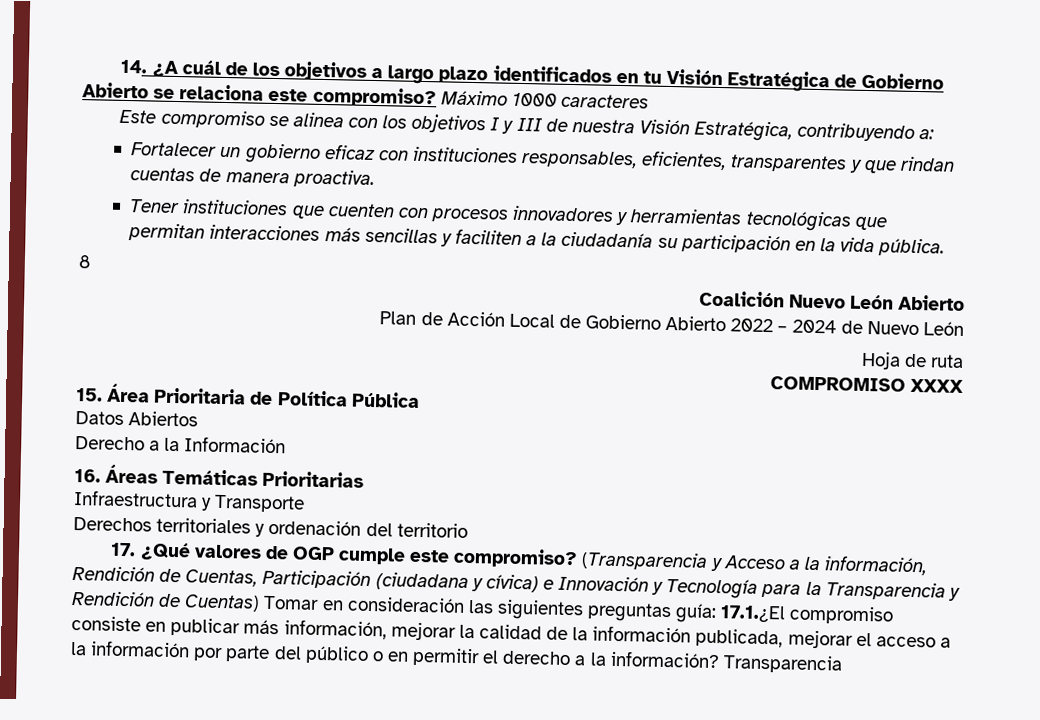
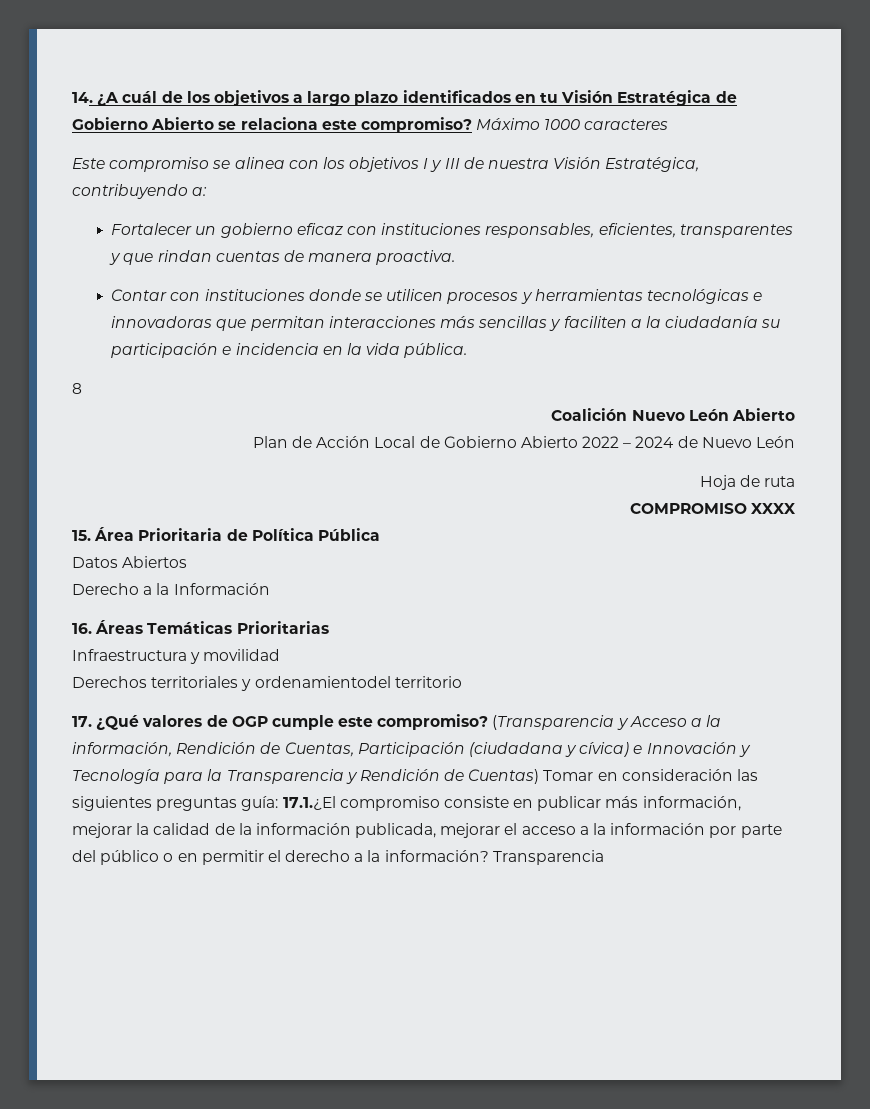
[129,199,615,223] Tener instituciones que cuenten con procesos innovadores -> [111,289,519,304] Contar con instituciones donde se utilicen procesos
(852, 221) none -> [753,292,763,301] [111,316,213,328] e innovadoras
(791, 244) none -> [222,343,319,355] e incidencia
[214,494,306,513] Transporte -> [203,649,281,661] movilidad
[268,519,393,537] ordenación del -> [254,676,391,688] ordenamientodel

